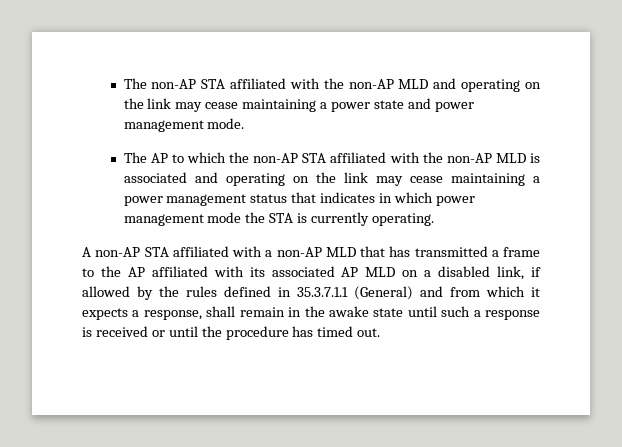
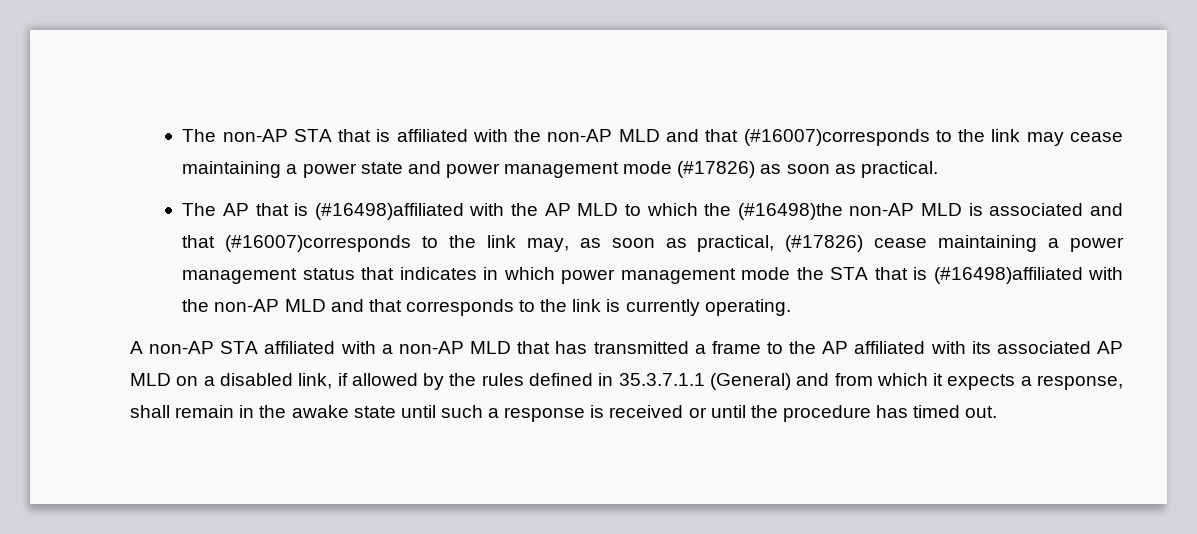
(226, 84) none -> [338,129,391,142] that is
[461,79,541,92] operating on -> [705,129,952,146] that (#16007)corresponds to
[207,118,245,129] [123,152,443,163] mode. // The AP to which the non-AP STA affiliated with the -> [623,161,938,178] [182,203,843,220] mode (#17826) as soon as practical. // The AP that is (#16498)affiliated with the AP MLD to which the (#16498)the
[225,172,403,186] operating on the link may -> [182,235,864,252] that (#16007)corresponds to the link may, as soon as practical, (#17826)
(294, 218) none -> [874,267,1124,284] [182,299,602,316] that is (#16498)affiliated with the non-AP MLD and that corresponds to the link

